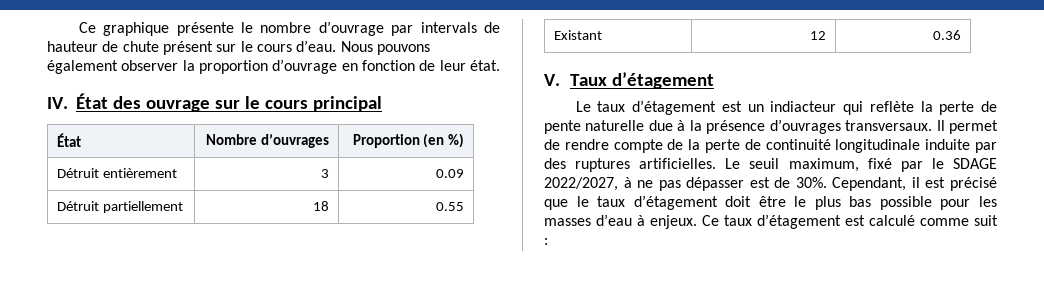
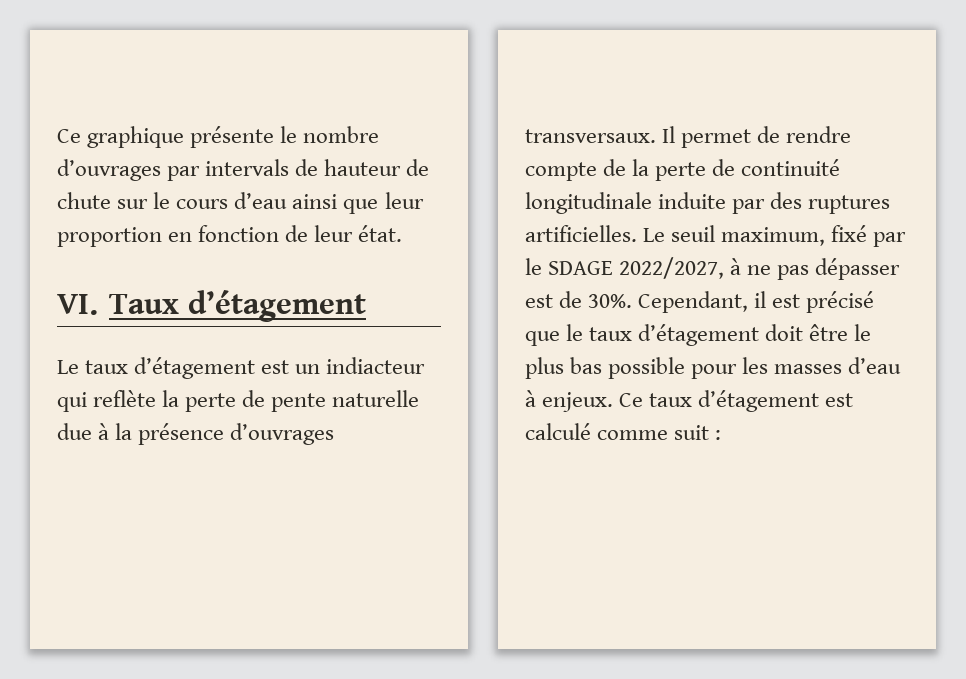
[318,21,384,36] d’ouvrage -> [57,159,161,181] d’ouvrages
[162,40,430,55] [47,59,338,74] présent sur le cours d’eau. Nous pouvons également observer la proportion d’ouvrage -> [117,192,424,214] [57,227,162,247] sur le cours d’eau ainsi que leur proportion
[47,93,382,112] [56,133,81,147] [206,134,330,148] [352,133,465,148] [56,168,177,178] [321,169,330,178] [436,169,465,178] [56,201,183,213] [313,201,330,211] [436,202,465,211] [553,30,602,40] [810,31,827,40] [933,30,962,40] [544,74,560,86] IV. État des ouvrage sur le cours principal // État | Nombre d’ouvrages | Proportion (en %) // Détruit entièrement | 3 | 0.09 // Détruit partiellement | 18 | 0.55 // Existant | 12 | 0.36 // V. -> [57,294,98,315] VI.

